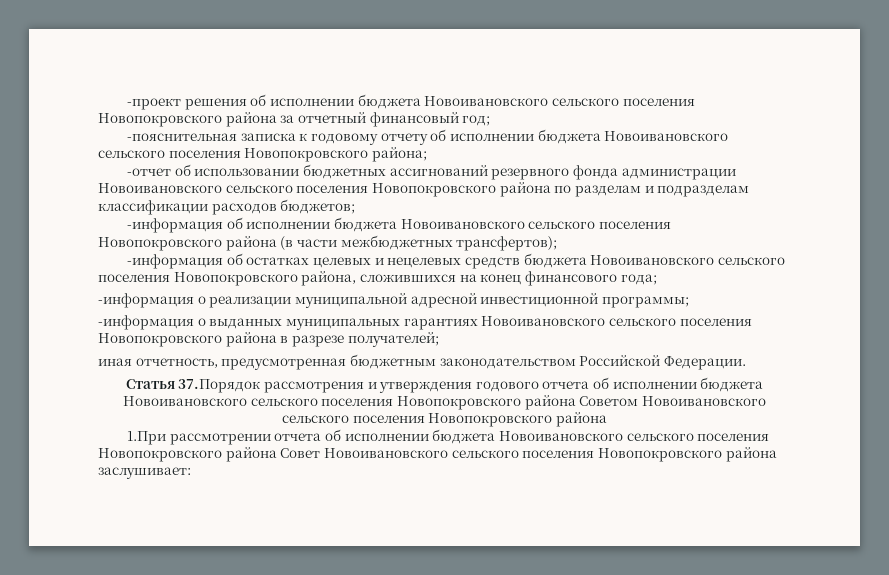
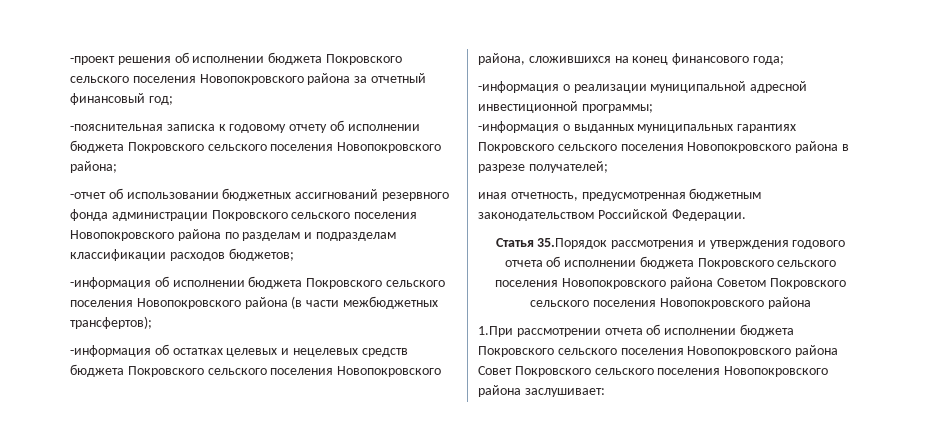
[424,96,549,106] Новоивановского -> [325,54,402,65] Покровского
[604,131,729,141] Новоивановского -> [127,142,204,153] Покровского
[98,183,222,193] Новоивановского -> [211,210,288,221] Покровского
[400,219,525,229] Новоивановского -> [306,278,383,289] Покровского
[590,255,715,265] Новоивановского -> [127,366,204,377] Покровского
[481,316,606,326] Новоивановского -> [478,142,554,153] Покровского
[178,379,261,393] 37.Порядок -> [537,238,608,249] 35.Порядок
[123,396,248,406] Новоивановского -> [697,258,774,269] Покровского
[641,396,766,406] Новоивановского -> [769,278,846,289] Покровского
[499,431,624,441] Новоивановского -> [478,346,554,357] Покровского
[323,448,448,458] Новоивановского -> [514,366,591,377] Покровского

